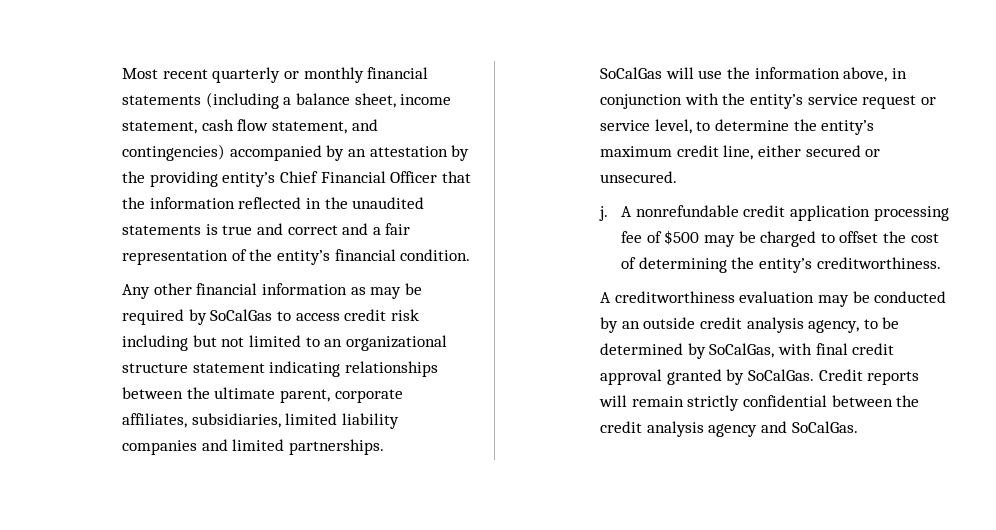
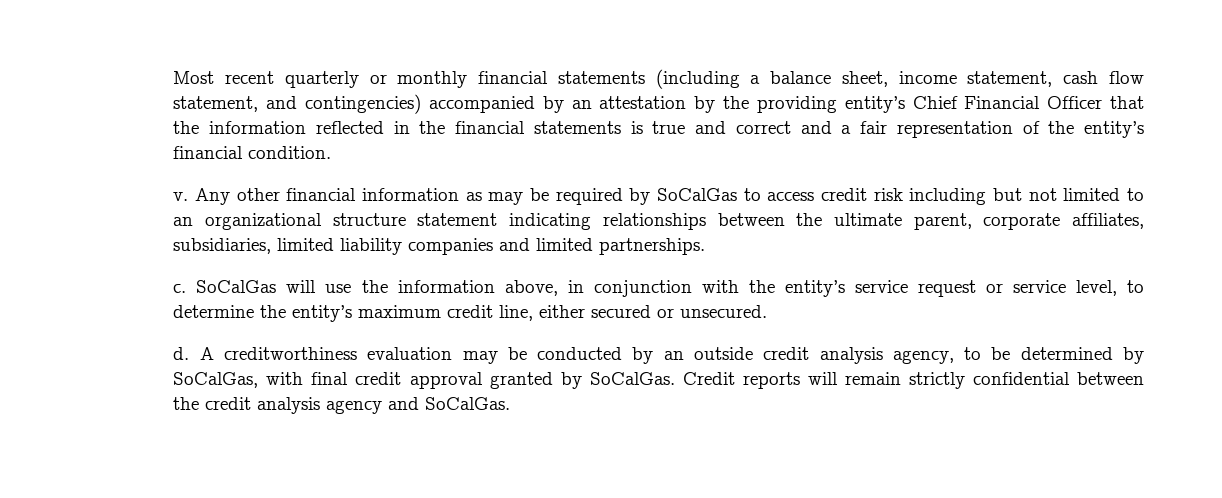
[352,197,425,209] unaudited -> [455,121,526,134] financial
(471, 255) none -> [173,192,189,201] v.
(385, 447) none -> [173,284,187,293] c.
[599,205,949,221] [621,230,939,247] [621,257,941,273] j. A nonrefundable credit application processing fee of $500 may be charged to offset the cost of determining the entity’s creditworthiness. // -> [173,347,190,360] d.

